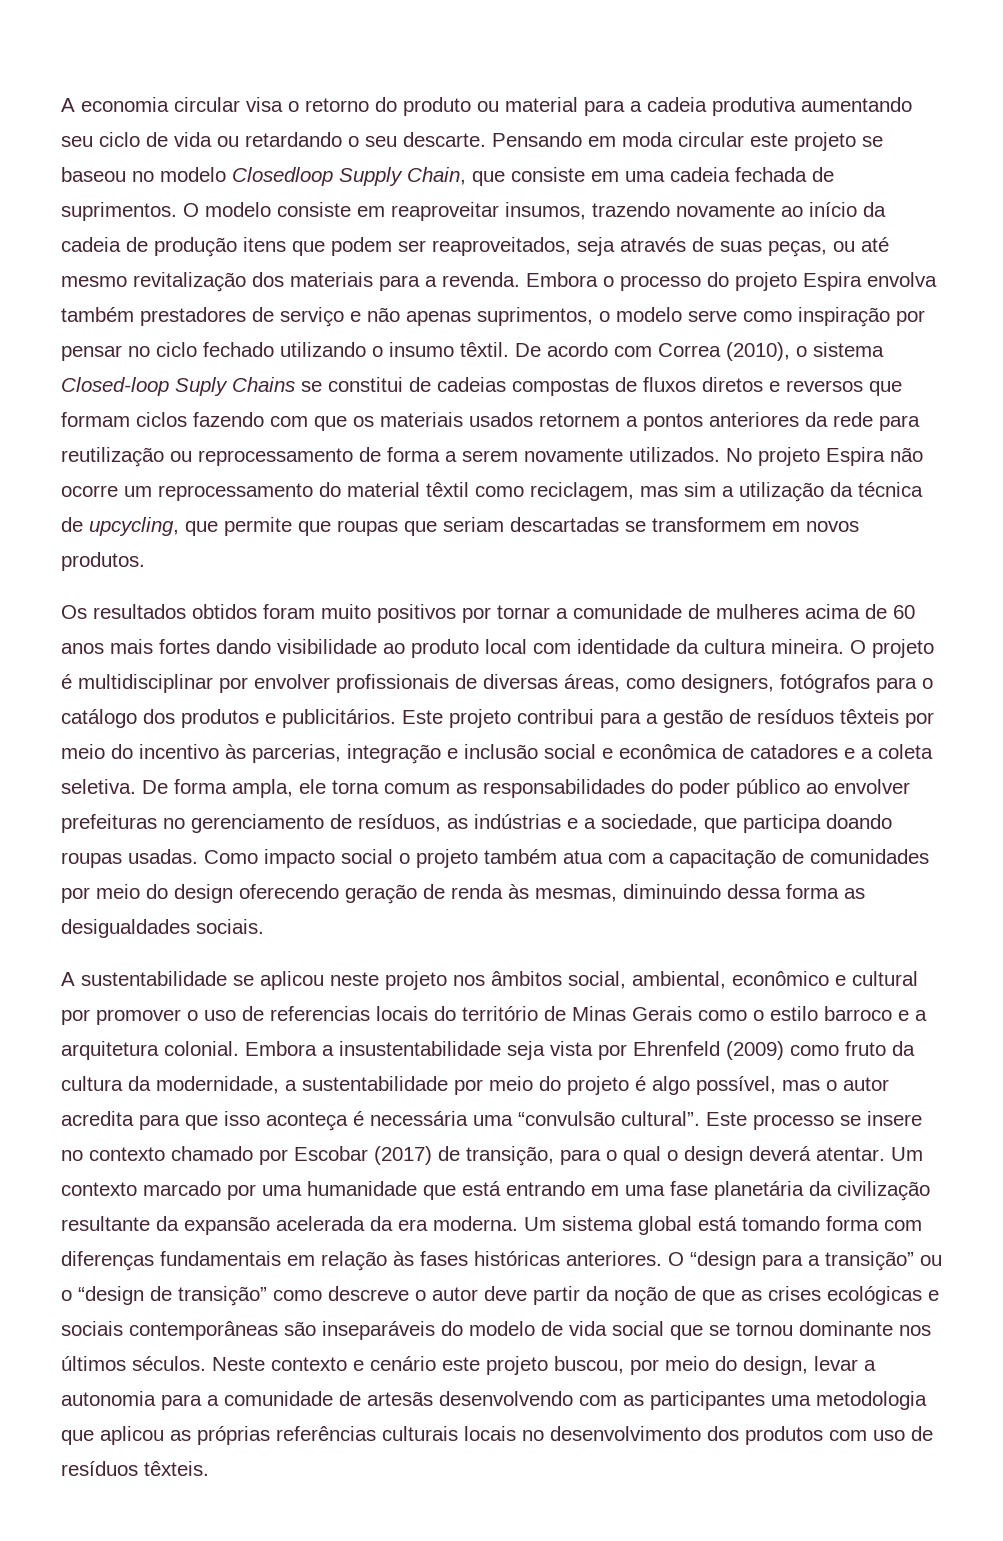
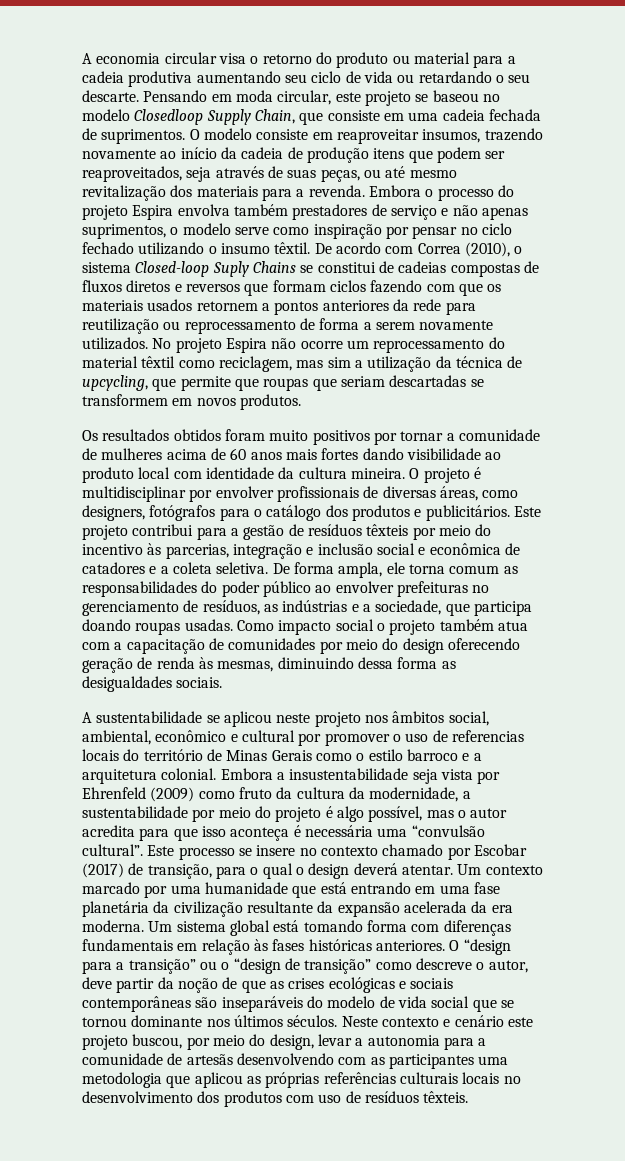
[678,132,744,147] circular -> [277,90,332,105] circular,
[432,1287,478,1301] autor -> [488,960,528,973] autor,

